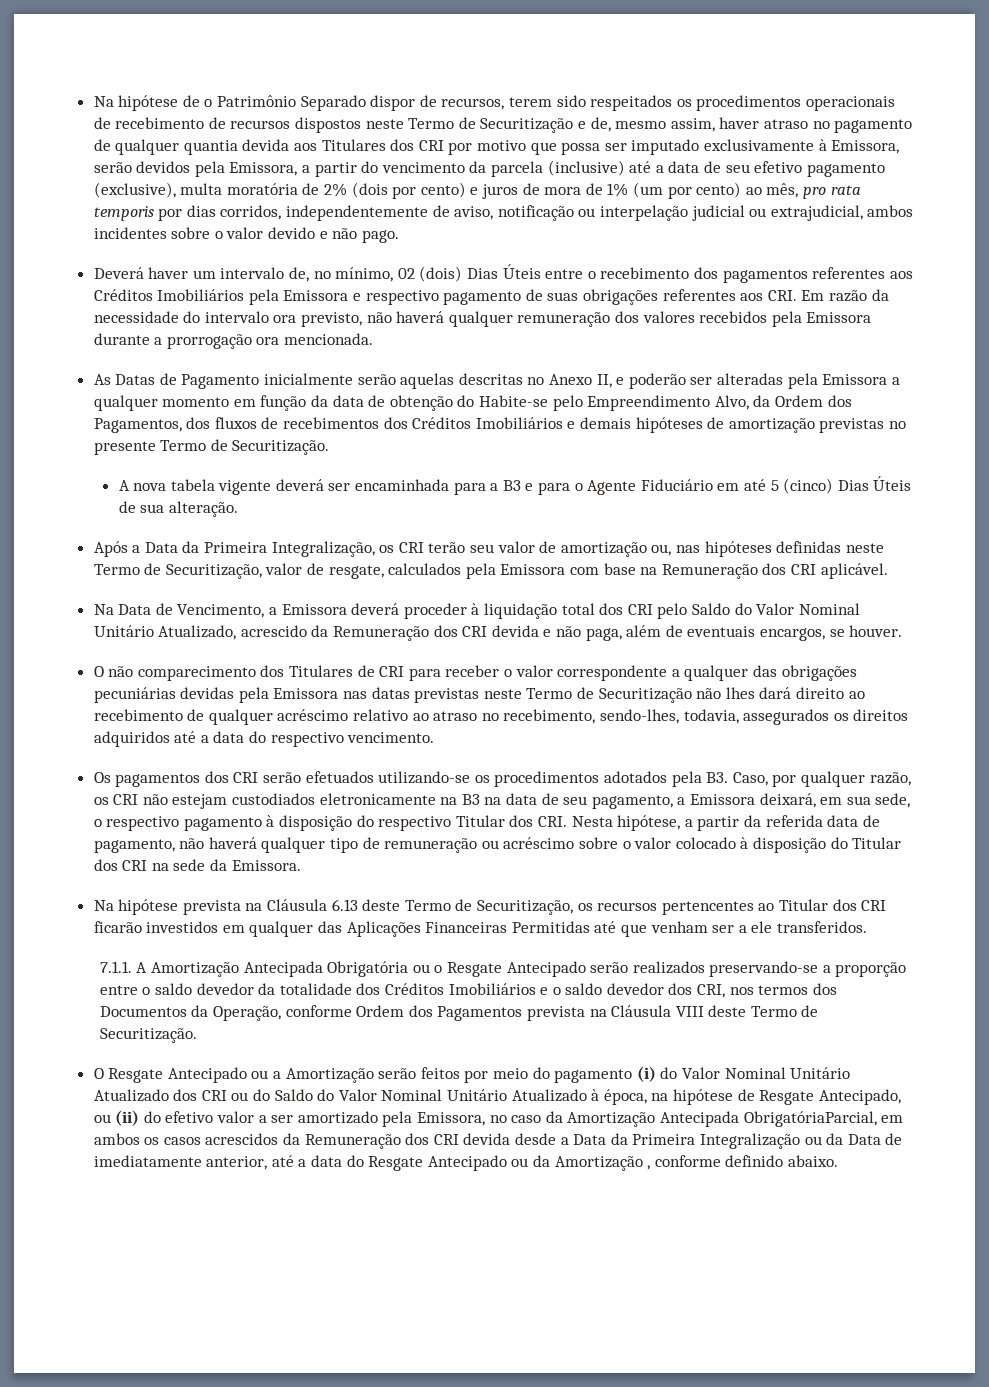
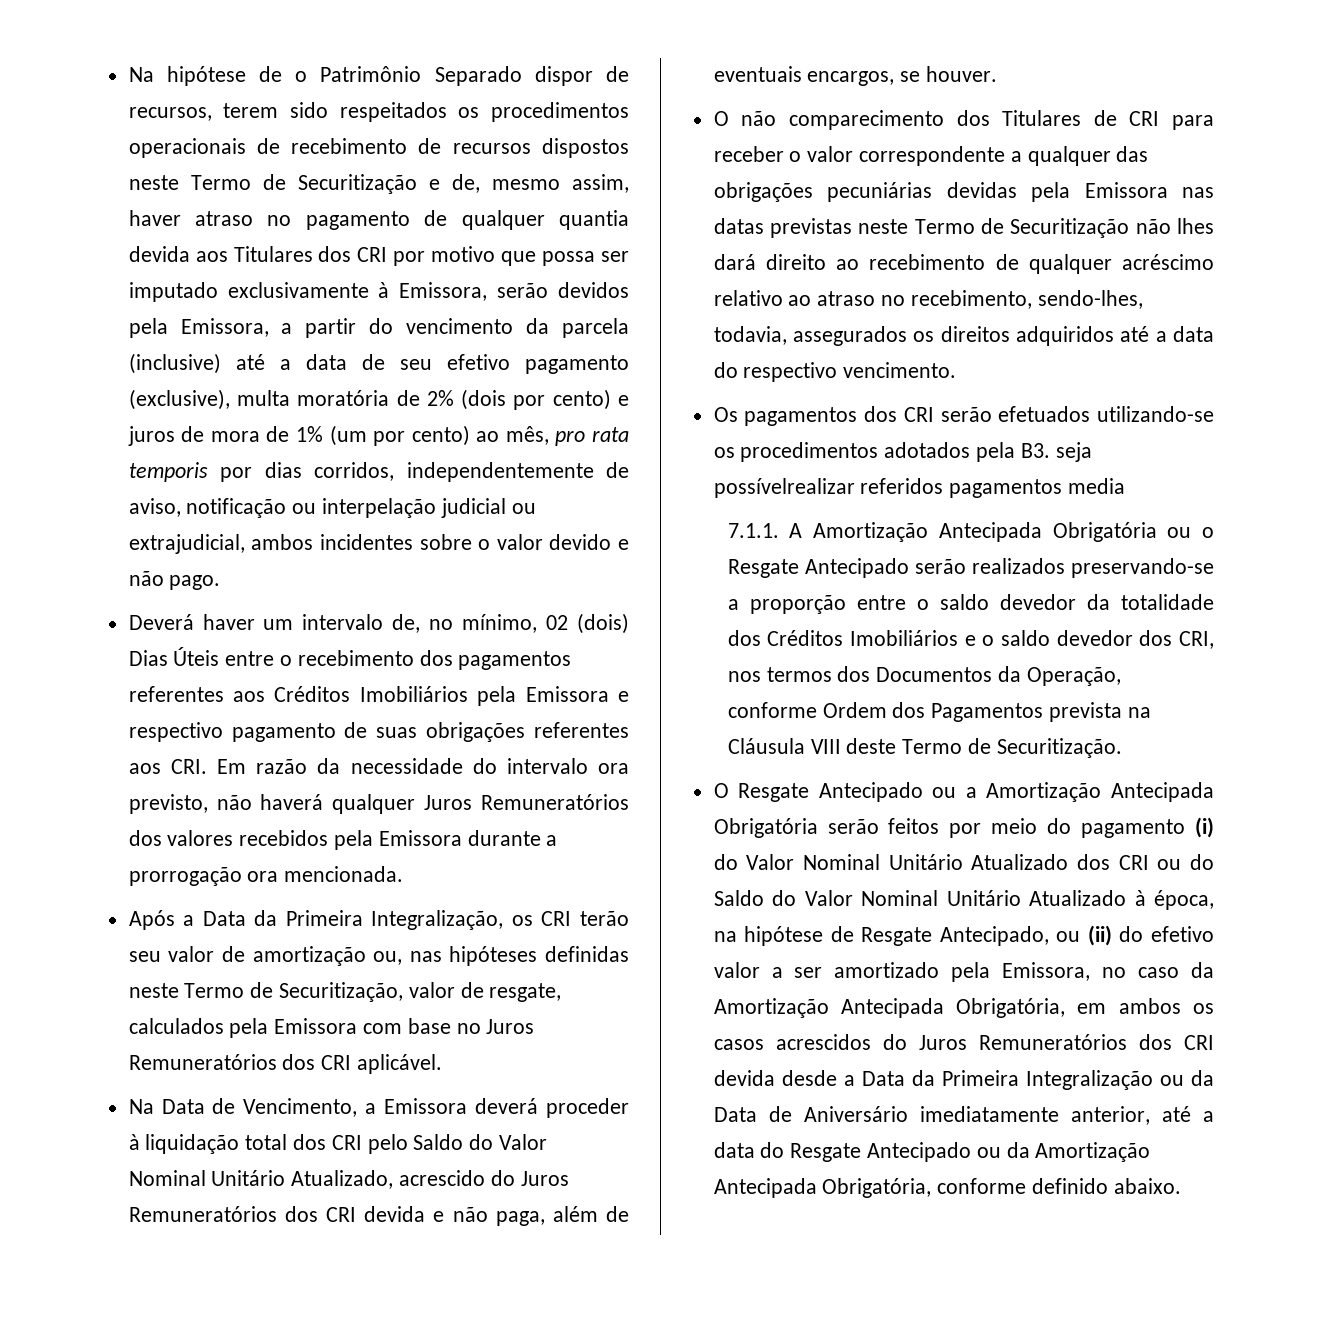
[517,312,611,327] remuneração -> [424,794,629,810] Juros Remuneratórios
[93,373,900,389] [93,395,852,411] [93,417,906,433] [93,439,330,455] [118,476,912,495] [118,501,238,517] // As Datas de Pagamento inicialmente serão aquelas descritas no Anexo II, e poderão ser alteradas pela Emissora a qualquer momento em função da data de obtenção do Habite-se pelo Empreendimento Alvo, da Ordem dos Pagamentos, dos fluxos de recebimentos dos Créditos Imobiliários e demais hipóteses de amortização previstas no presente Termo de Securitização. // A nova tabela vigente deverá ser encaminhada para a B3 e para o Agente Fiduciário em até 5 (cinco) Dias Úteis de sua alteração. -> (404, 874) none
[640,564,758,579] na Remuneração -> [456,1019,535,1034] [128,1054,277,1070] no Juros Remuneratórios
[311,625,430,641] da Remuneração -> [490,1170,569,1186] [128,1206,277,1222] do Juros Remuneratórios
[732,771,911,787] [93,793,911,809] [93,815,880,831] [93,837,902,853] [93,859,301,871] [93,899,887,915] [93,921,867,937] Caso, por qualquer razão, os CRI não estejam custodiados eletronicamente na B3 na data de seu pagamento, a Emissora deixará, em sua sede, o respectivo pagamento à disposição do respectivo Titular dos CRI. Nesta hipótese, a partir da referida data de pagamento, não haverá qualquer tipo de remuneração ou acréscimo sobre o valor colocado à disposição do Titular dos CRI na sede da Emissora. // Na hipótese prevista na Cláusula 6.13 deste Termo de Securitização, os recursos pertencentes ao Titular dos CRI ficarão investidos em qualquer das Aplicações Financeiras Permitidas até que venham ser a ele transferidos. -> [1055,442,1092,462] [713,478,1126,498] seja possívelrealizar referidos pagamentos media
(374, 1075) none -> [1111,782,1214,802] [713,818,818,838] Antecipada Obrigatória
[743,1111,877,1127] ObrigatóriaParcial, -> [956,998,1066,1018] Obrigatória,
[283,1133,401,1149] da Remuneração -> [882,1034,1127,1050] do Juros Remuneratórios
(903, 1139) none -> [803,1106,908,1122] Aniversário
[647,1165,651,1170] , -> [713,1178,932,1198] Antecipada Obrigatória,

